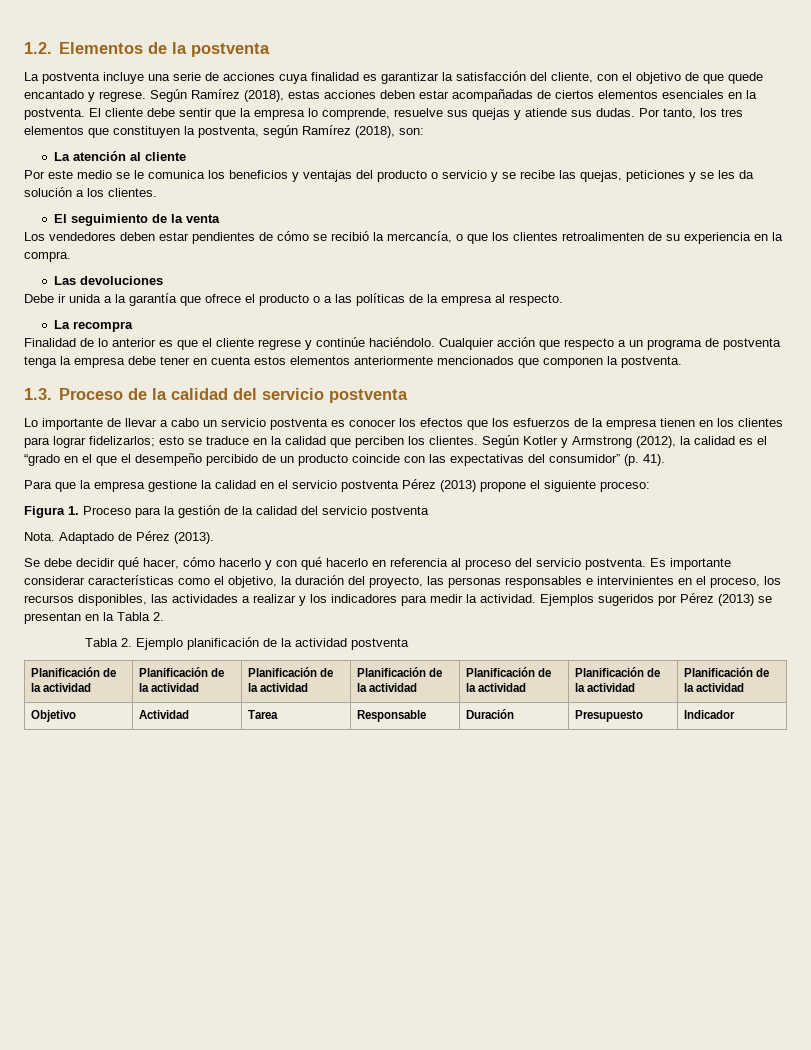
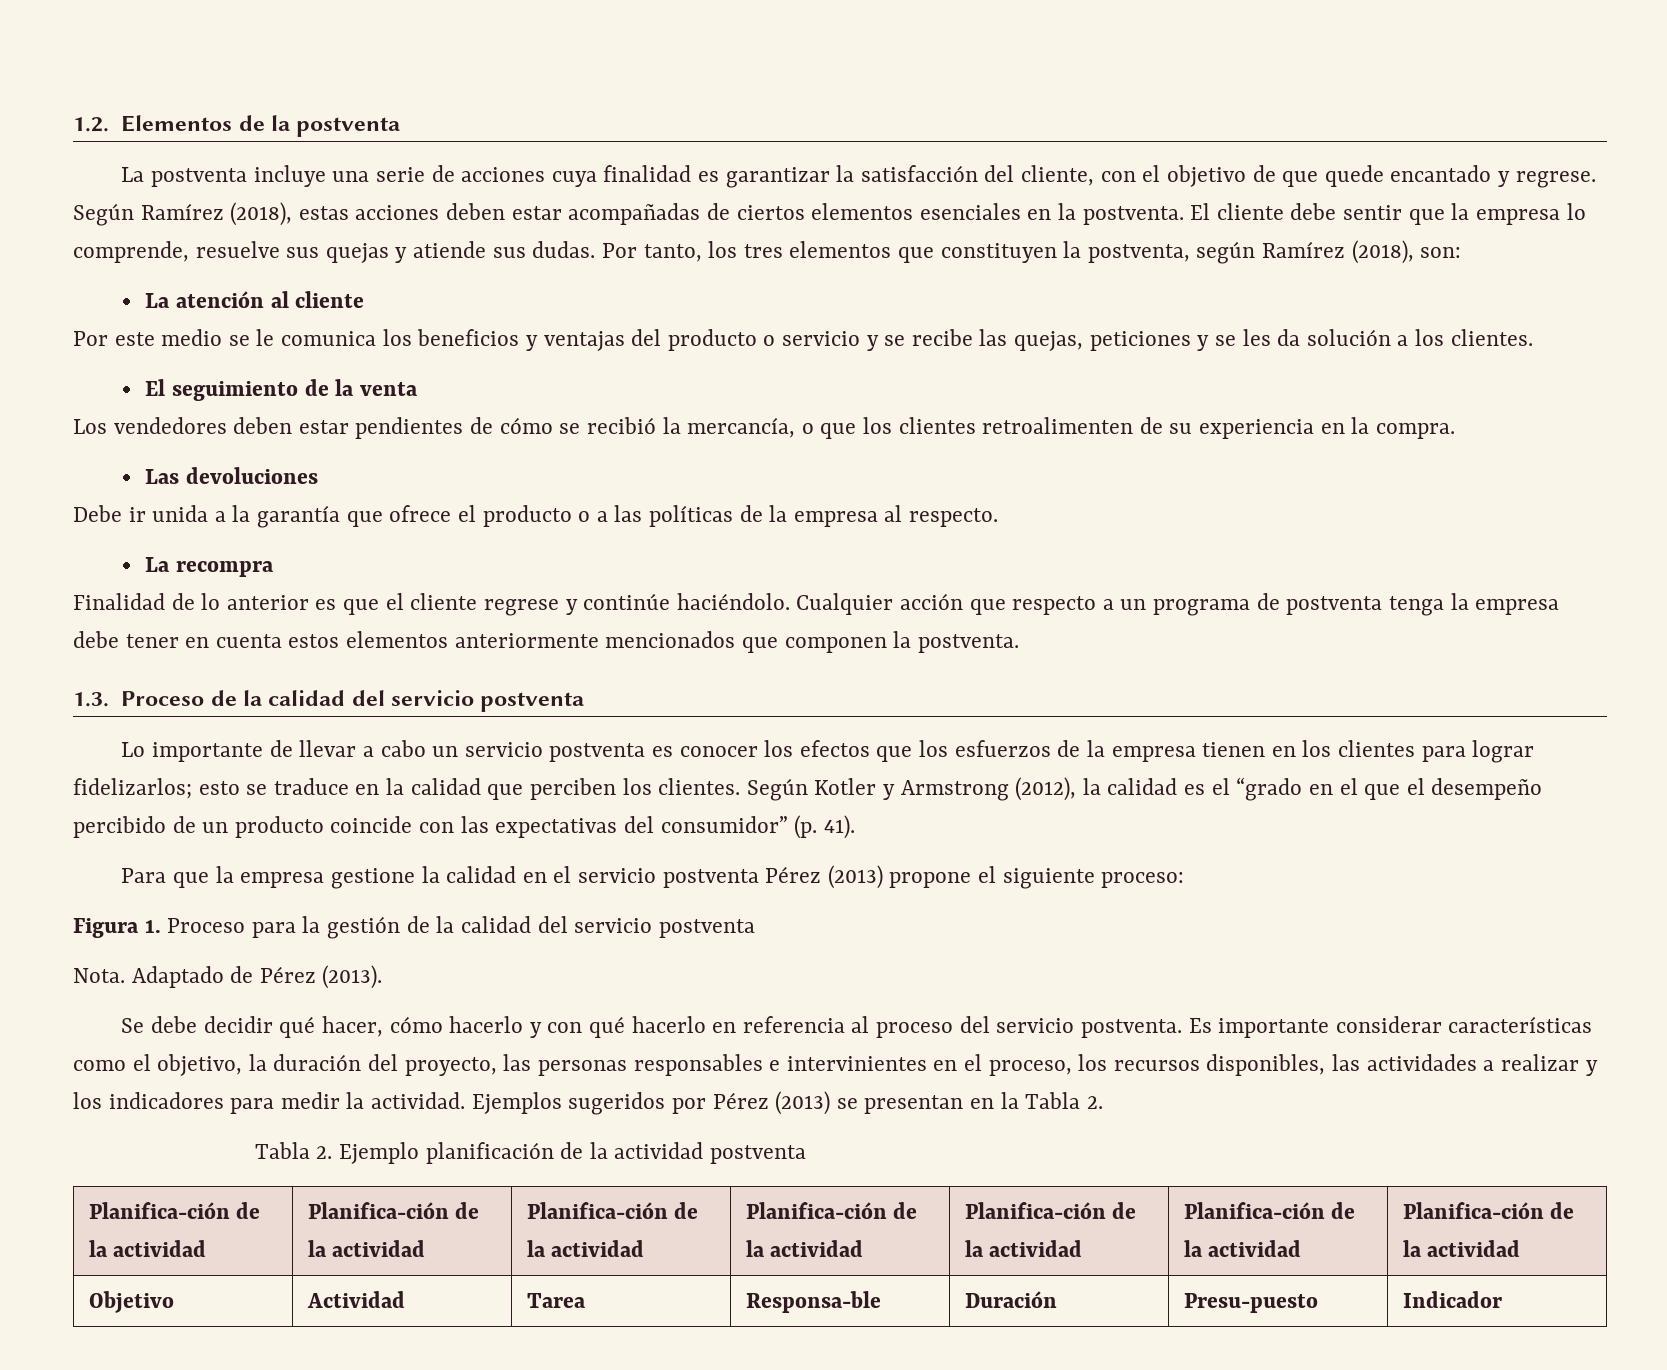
[31,667,117,677] [31,683,92,692] [139,667,225,677] [139,683,200,692] [248,667,334,677] [248,683,309,692] [357,667,443,677] [357,683,418,692] [466,667,552,677] [466,683,527,692] [575,667,661,677] [575,683,636,692] [684,667,754,677] Planificación de la actividad | Planificación de la actividad | Planificación de la actividad | Planificación de la actividad | Planificación de la actividad | Planificación de la actividad | Planificación -> [88,1202,261,1219] [88,1240,207,1257] [307,1202,480,1219] [307,1240,426,1257] [526,1202,699,1219] [526,1240,645,1257] [745,1202,918,1219] [745,1240,864,1257] [964,1202,1137,1219] [964,1240,1083,1257] [1183,1202,1356,1219] [1183,1240,1302,1257] [1402,1202,1544,1219] Planifica-ción de la actividad | Planifica-ción de la actividad | Planifica-ción de la actividad | Planifica-ción de la actividad | Planifica-ción de la actividad | Planifica-ción de la actividad | Planifica-ción
[357,710,427,722] Responsable -> [745,1291,881,1313] Responsa-ble
[575,710,644,722] Presupuesto -> [1183,1293,1318,1313] Presu-puesto

